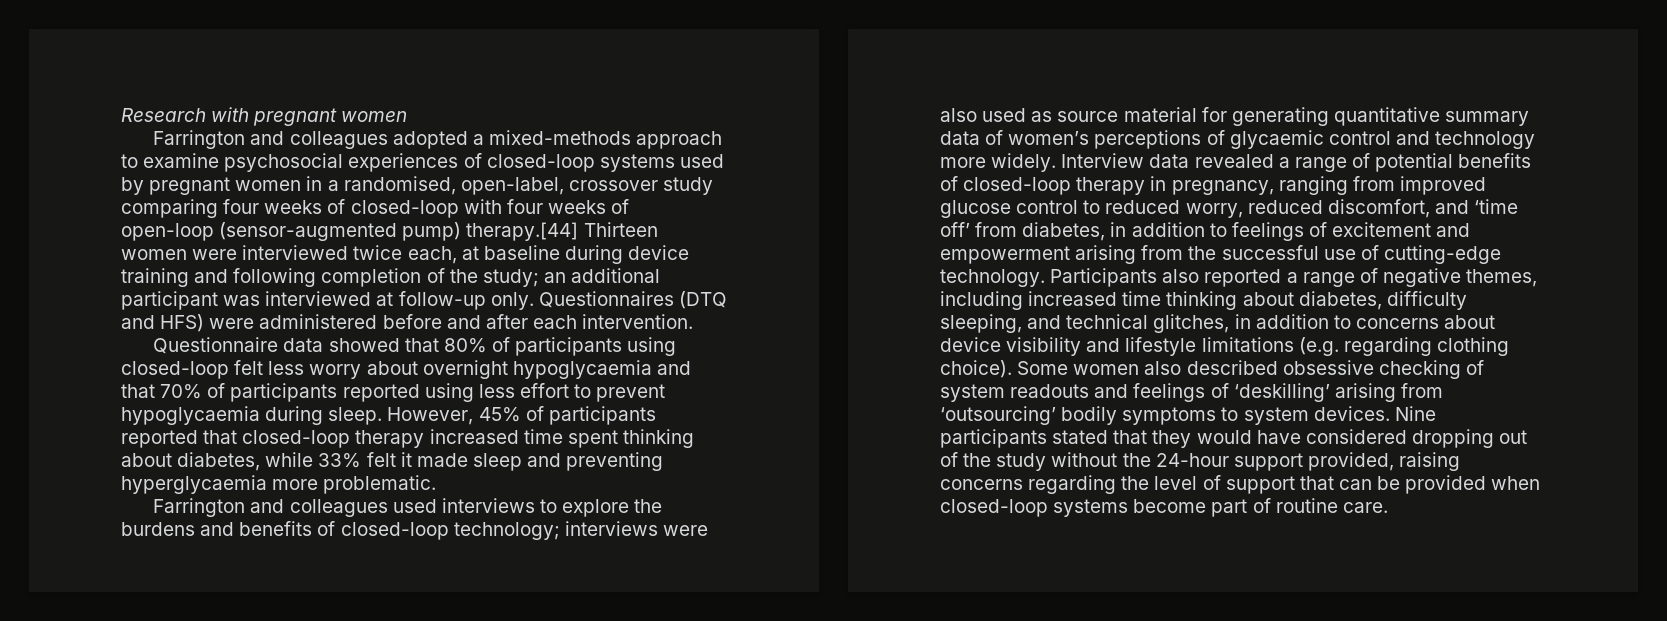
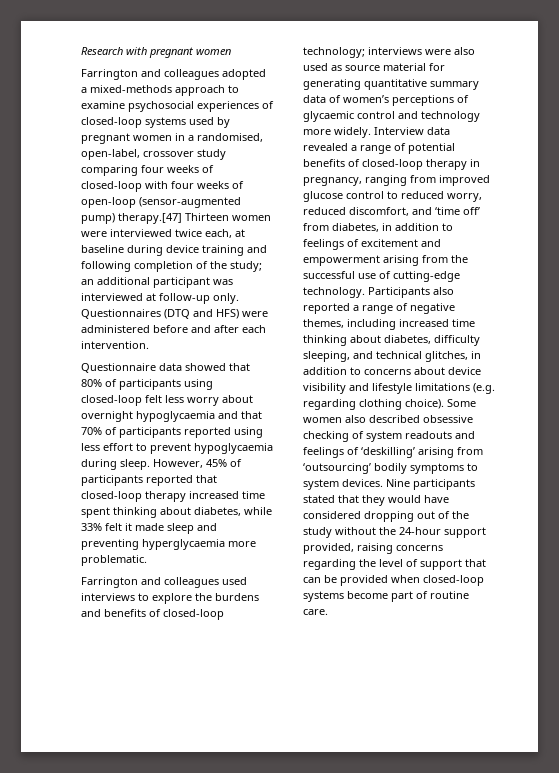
[466,222,579,241] therapy.[44] -> [118,213,182,224] therapy.[47]

